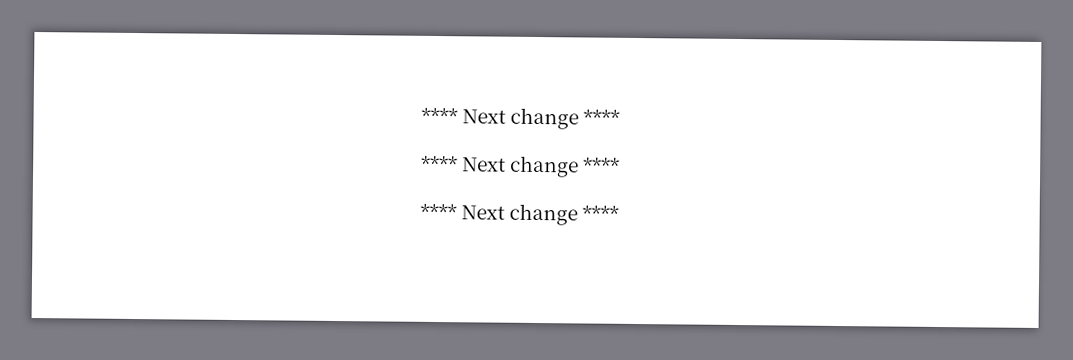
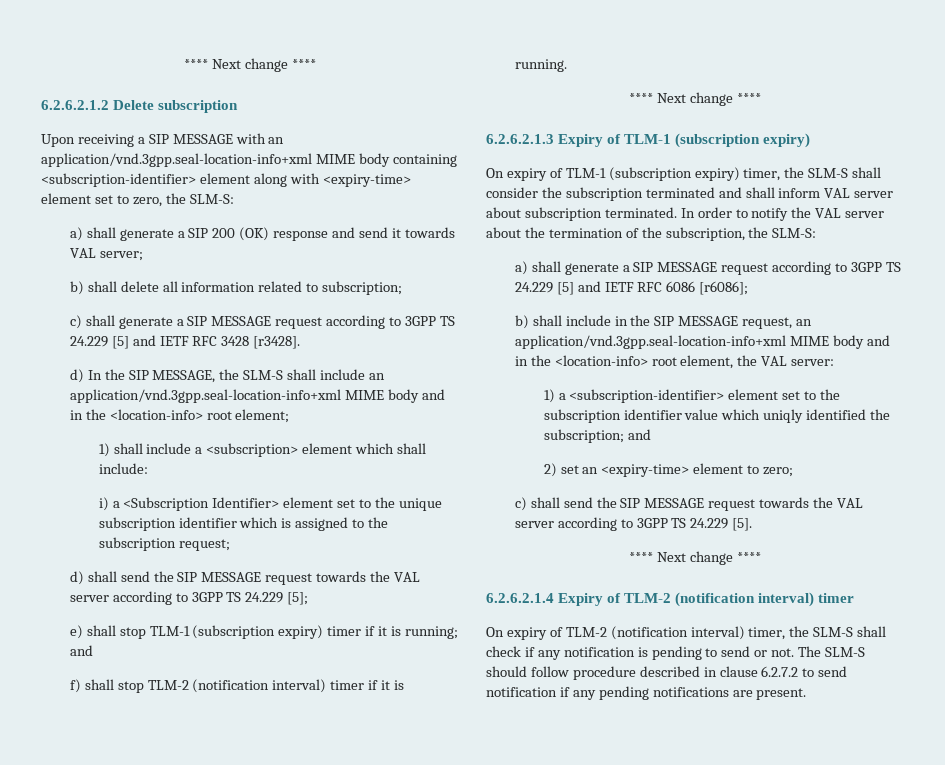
[420,107,621,130] [420,155,621,178] [419,203,620,226] **** Next change **** // **** Next change **** // **** Next change **** -> [184,58,316,72] [41,100,239,113] [41,133,285,147] [41,153,457,167] [41,173,411,187] [41,193,234,207] [69,227,455,241] [69,248,143,261] [69,281,403,295] [69,315,455,329] [69,335,301,349] [69,369,386,383] [69,389,445,403] [69,409,290,423] [98,443,427,457] [98,463,148,474] [98,497,442,511] [98,517,389,531] [98,537,230,551] [69,571,421,585] [69,591,309,605] [69,625,458,639] [69,645,93,656] [69,679,405,693] [514,59,567,72] [629,92,761,106] [486,133,811,148] [486,167,882,181] [486,187,894,201] [486,207,885,221] [486,227,817,241] [514,261,901,275] [514,281,749,295] [514,315,813,329] [514,335,890,349] [514,355,835,369] [543,389,841,403] [543,409,891,423] [543,429,651,443] [543,463,794,477] [514,497,864,511] [514,517,753,531] [629,551,761,565] [486,592,855,607] [486,626,887,640] [486,646,866,660] [486,666,848,680] [486,686,807,700] **** Next change **** // 6.2.6.2.1.2 Delete subscription // Upon receiving a SIP MESSAGE with an application/vnd.3gpp.seal-location-info+xml MIME body containing <subscription-identifier> element along with <expiry-time> element set to zero, the SLM-S: // a) shall generate a SIP 200 (OK) response and send it towards VAL server; // b) shall delete all information related to subscription; // c) shall generate a SIP MESSAGE request according to 3GPP TS 24.229 [5] and IETF RFC 3428 [r3428]. // d) In the SIP MESSAGE, the SLM-S shall include an application/vnd.3gpp.seal-location-info+xml MIME body and in the <location-info> root element; // 1) shall include a <subscription> element which shall include: // i) a <Subscription Identifier> element set to the unique subscription identifier which is assigned to the subscription request; // d) shall send the SIP MESSAGE request towards the VAL server according to 3GPP TS 24.229 [5]; // e) shall stop TLM-1 (subscription expiry) timer if it is running; and // f) shall stop TLM-2 (notification interval) timer if it is running. // **** Next change **** // 6.2.6.2.1.3 Expiry of TLM-1 (subscription expiry) // On expiry of TLM-1 (subscription expiry) timer, the SLM-S shall consider the subscription terminated and shall inform VAL server about subscription terminated. In order to notify the VAL server about the termination of the subscription, the SLM-S: // a) shall generate a SIP MESSAGE request according to 3GPP TS 24.229 [5] and IETF RFC 6086 [r6086]; // b) shall include in the SIP MESSAGE request, an application/vnd.3gpp.seal-location-info+xml MIME body and in the <location-info> root element, the VAL server: // 1) a <subscription-identifier> element set to the subscription identifier value which uniqly identified the subscription; and // 2) set an <expiry-time> element to zero; // c) shall send the SIP MESSAGE request towards the VAL server according to 3GPP TS 24.229 [5]. // **** Next change **** // 6.2.6.2.1.4 Expiry of TLM-2 (notification interval) timer // On expiry of TLM-2 (notification interval) timer, the SLM-S shall check if any notification is pending to send or not. The SLM-S should follow procedure described in clause 6.2.7.2 to send notification if any pending notifications are present.

